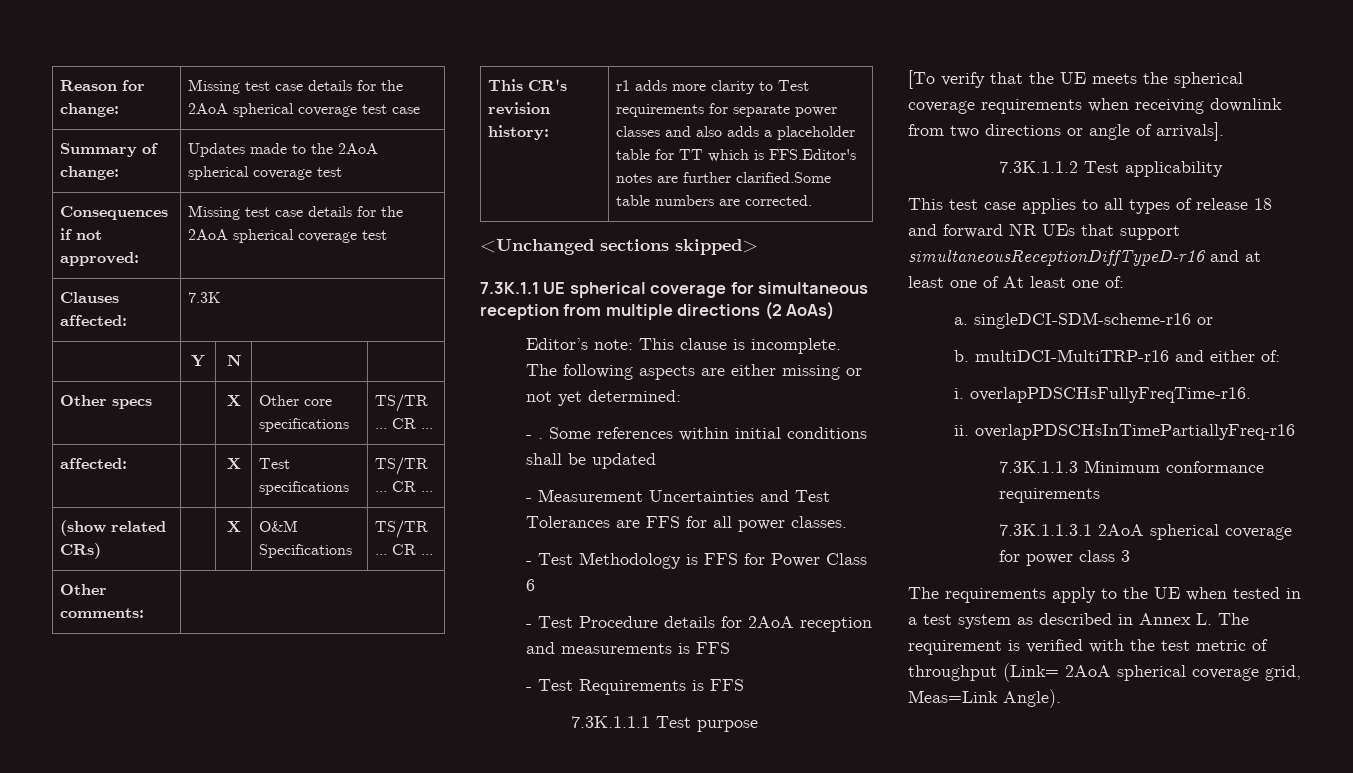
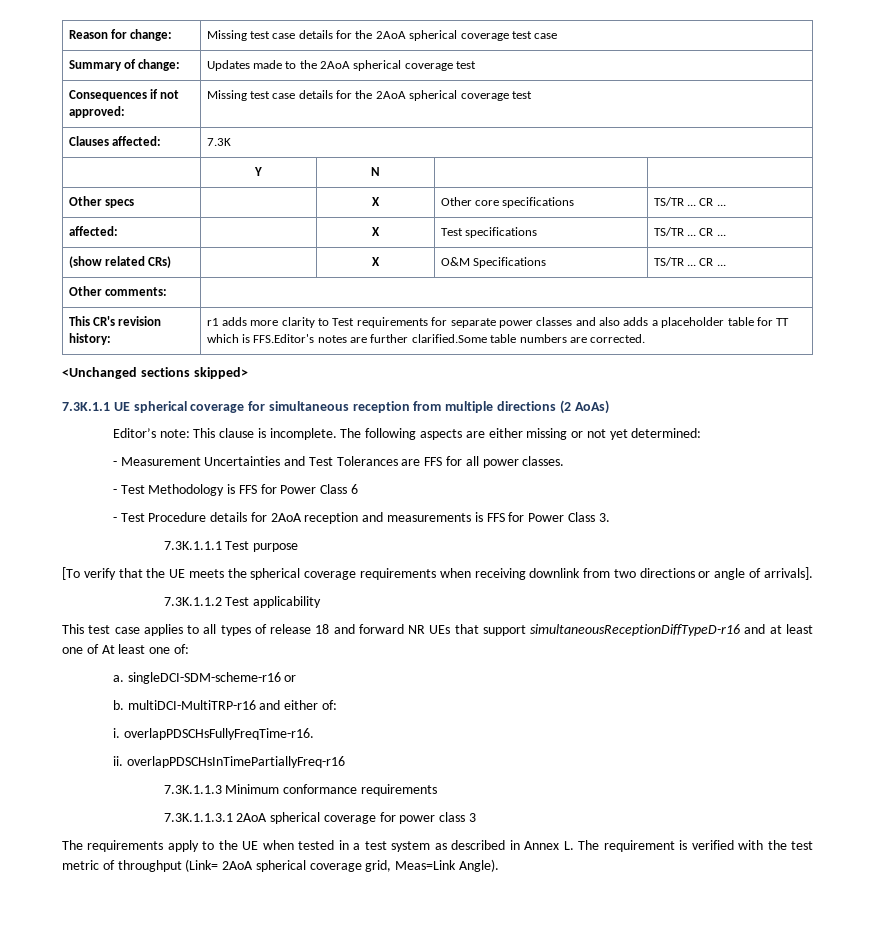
[525,427,867,441] [525,453,656,469] // - . Some references within initial conditions shall be updated -> (702, 433) none
[525,679,744,695] // - Test Requirements is FFS -> [508,512,610,522] for Power Class 3.

